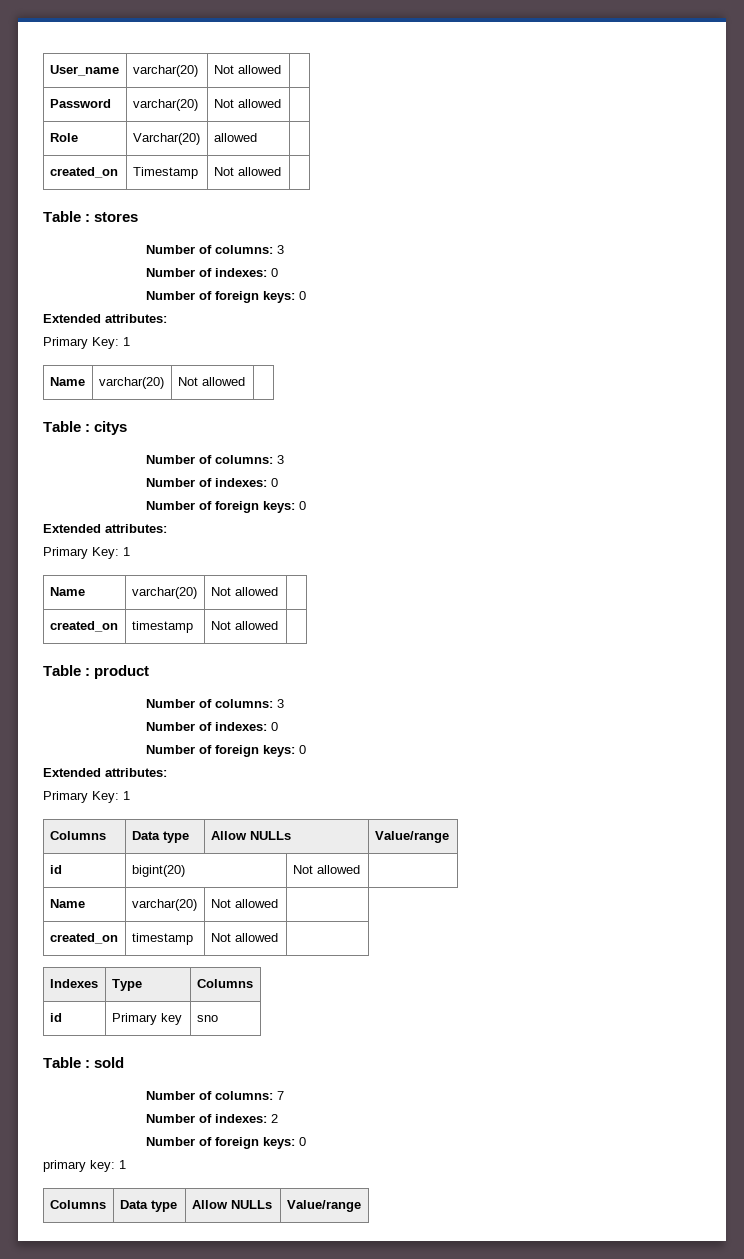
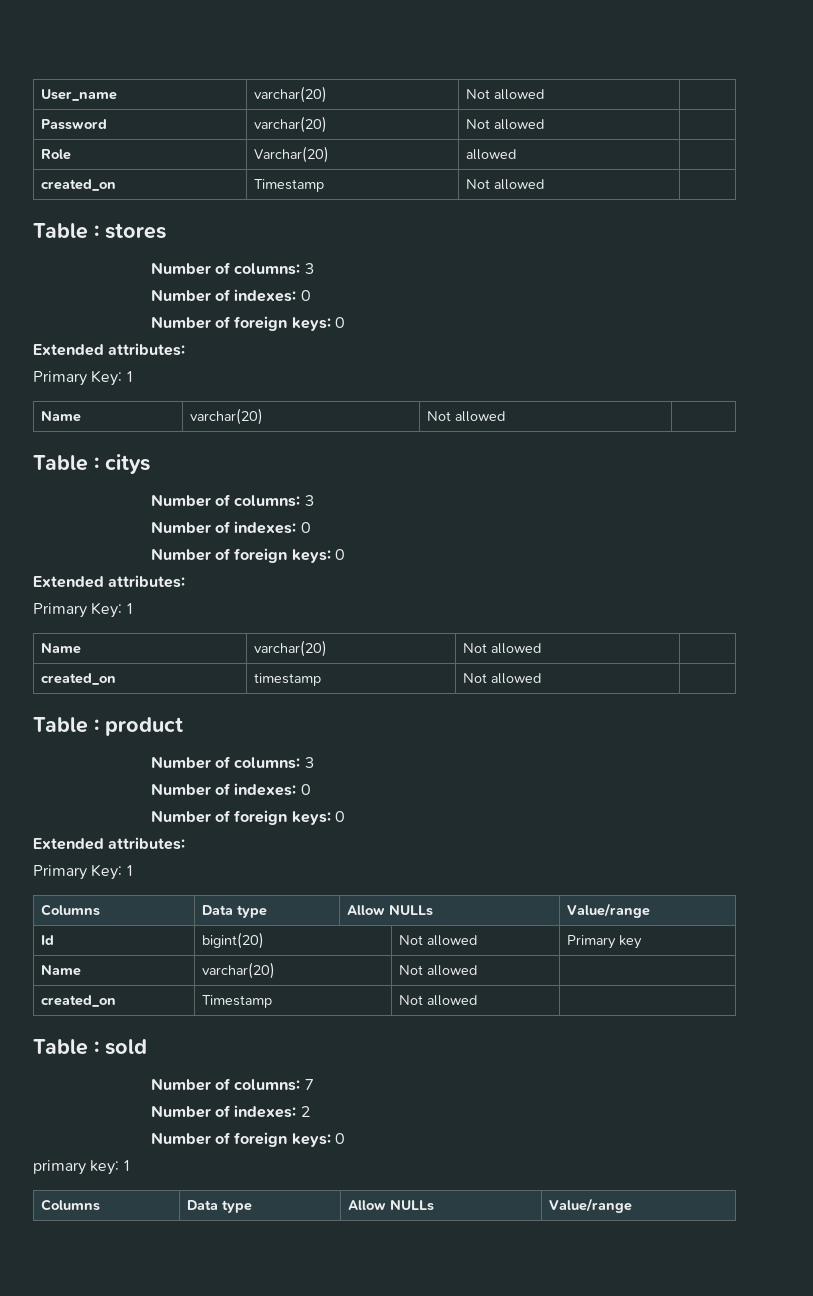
[49,865,62,874] id -> [41,935,55,945] Id
[49,899,85,908] [131,899,197,911] [210,899,278,908] [49,933,118,944] [131,933,193,945] [210,933,278,942] [49,979,98,988] [111,979,142,991] [196,979,253,988] [49,1013,62,1022] [111,1013,182,1025] [196,1015,218,1022] // Name | varchar(20) | Not allowed | // created_on | timestamp | Not allowed | // Indexes | Type | Columns // id | Primary key | sno -> [567,935,643,949] [41,965,82,976] [202,962,276,979] [399,965,478,976] [41,995,117,1007] [202,995,273,1008] [399,995,478,1006] Primary key // Name | varchar(20) | Not allowed | // created_on | Timestamp | Not allowed |

